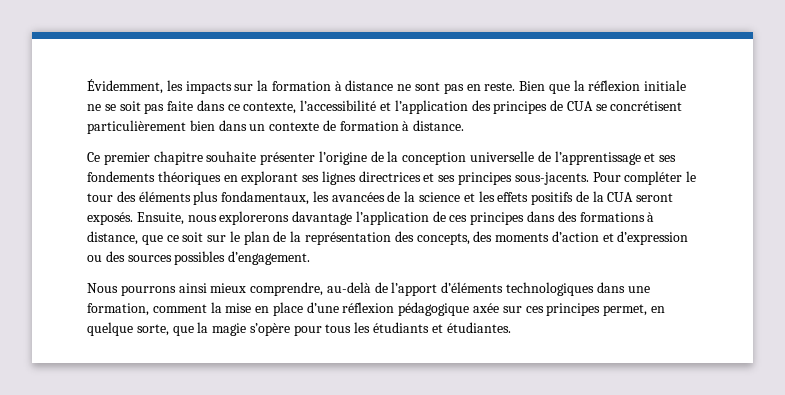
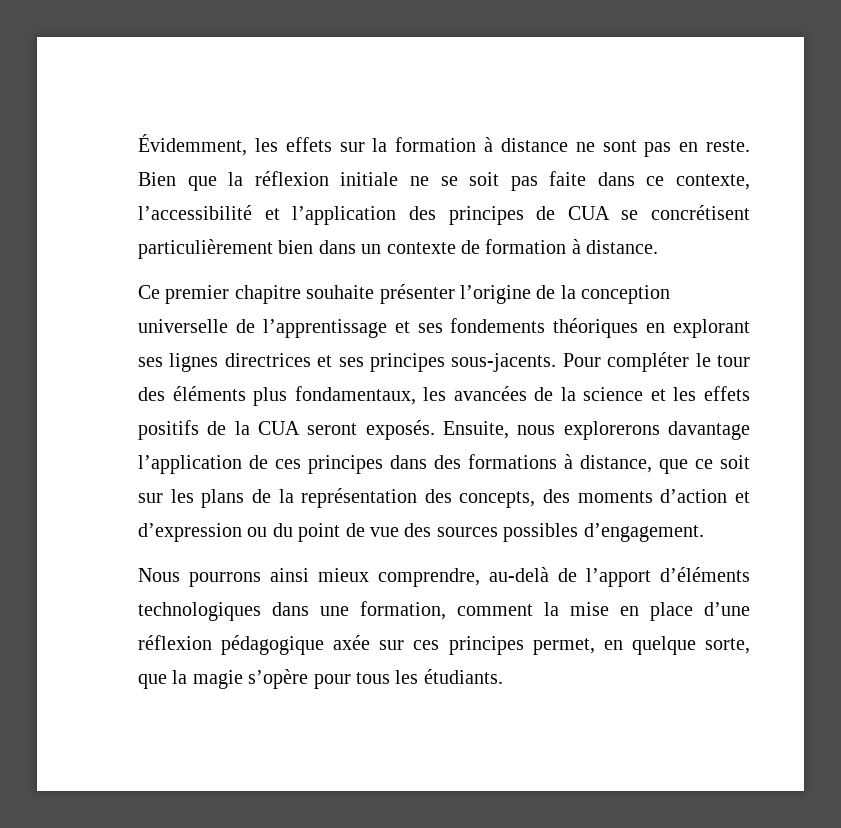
[185,81,232,94] impacts -> [285,137,332,152] effets
[229,231,270,245] le plan -> [170,489,245,508] les plans
(102, 258) none -> [272,523,399,542] du point de vue
[373,322,511,333] étudiants et étudiantes. -> [423,669,503,684] étudiants.

